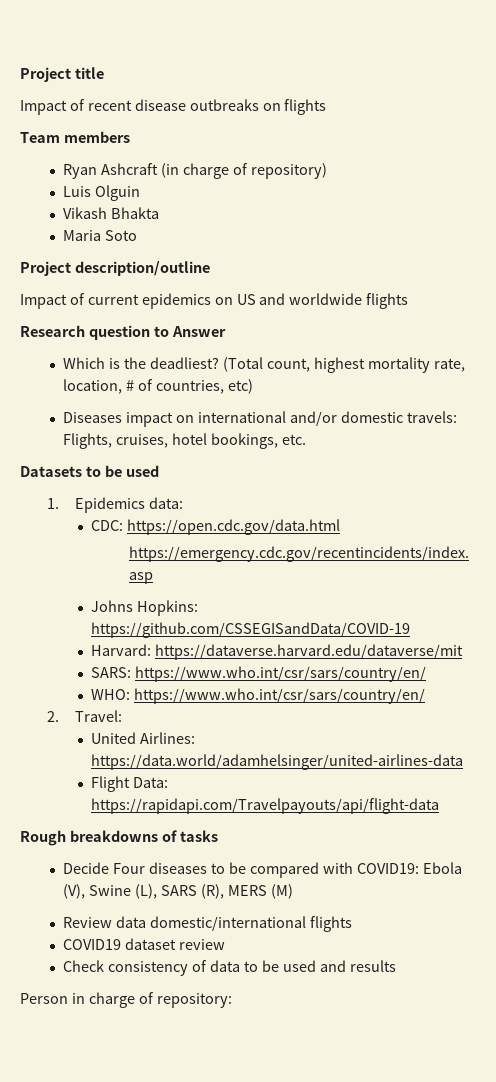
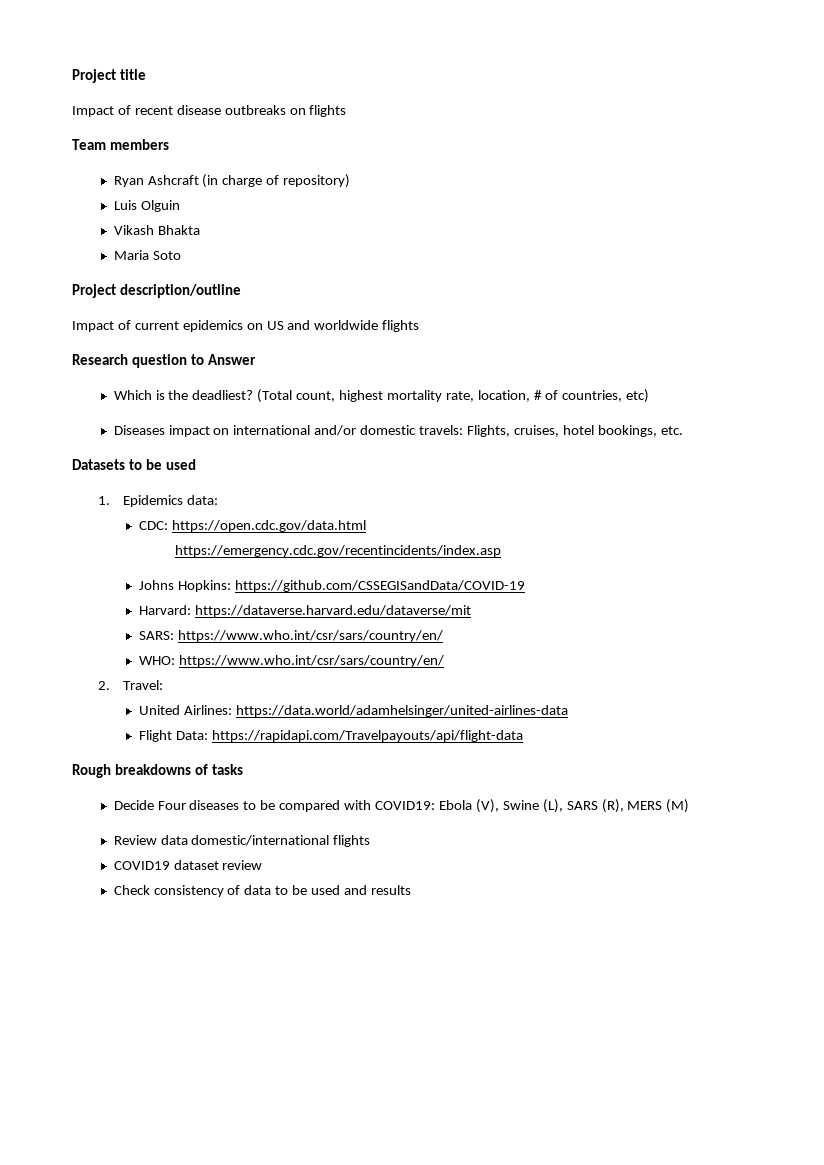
[20,992,232,1008] // Person in charge of repository: -> (411, 890) none

